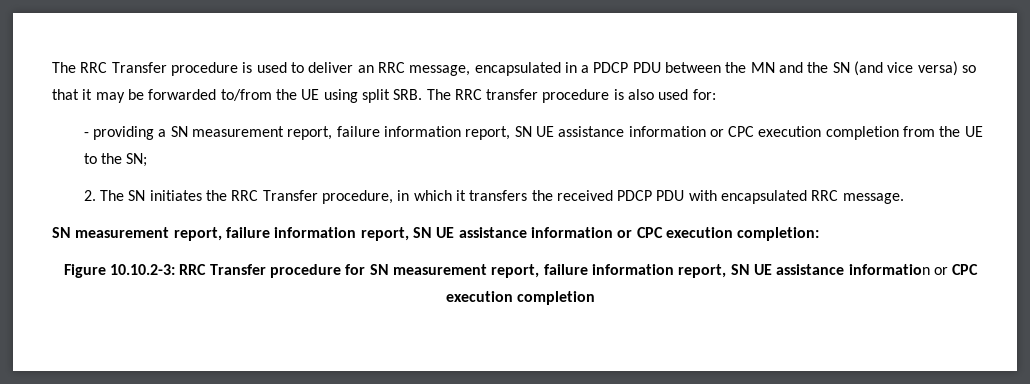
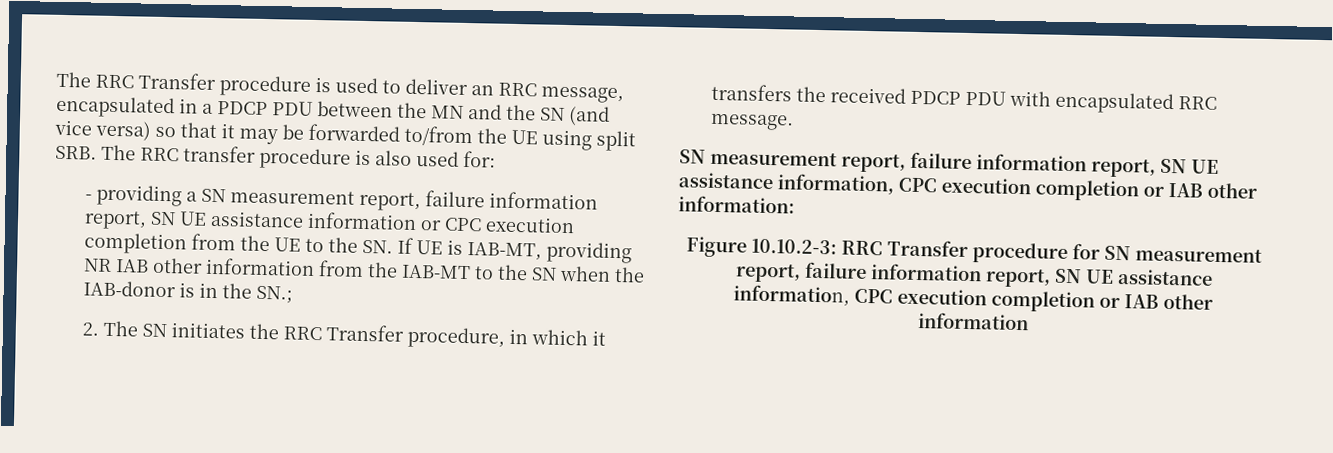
[126,153,148,167] SN; -> [361,237,632,264] [82,257,645,283] [82,280,293,304] SN. If UE is IAB-MT, providing NR IAB other information from the IAB-MT to the SN when the IAB-donor is in the SN.;
[530,227,820,241] information or CPC execution completion: -> [777,173,1257,202] [678,195,795,214] information, CPC execution completion or IAB other information:
[848,264,979,275] [445,291,596,305] information or CPC execution completion -> [733,284,1213,313] [917,312,1029,331] information, CPC execution completion or IAB other information

